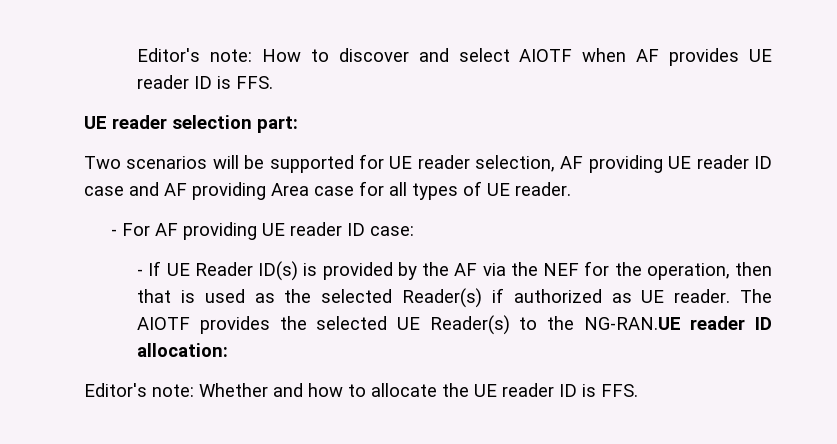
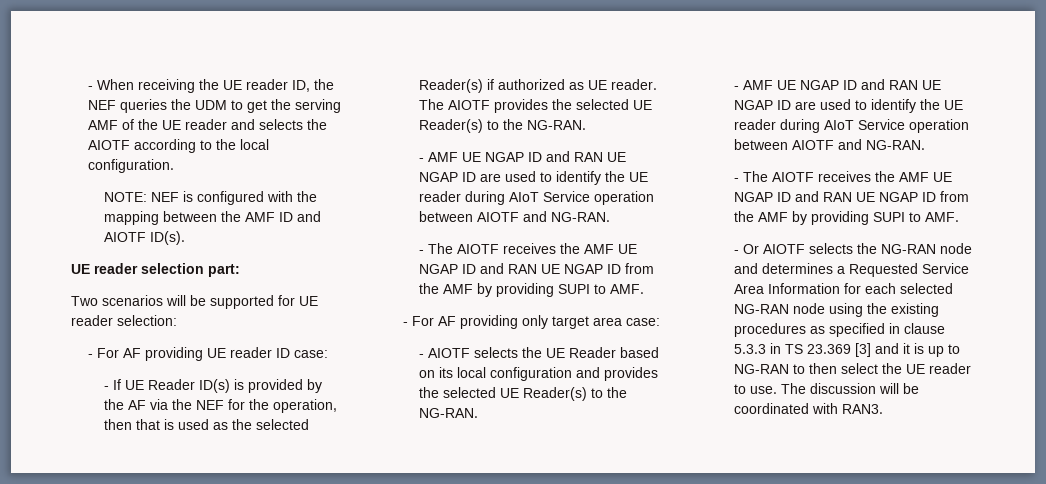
[137,48,773,66] [137,75,274,89] Editor's note: How to discover and select AIOTF when AF provides UE reader ID is FFS. -> [87,79,334,93] [87,99,341,113] [87,119,327,130] [87,139,269,153] [87,159,174,173] [104,191,318,205] [104,211,322,225] [104,231,186,245] - When receiving the UE reader ID, the NEF queries the UDM to get the serving AMF of the UE reader and selects the AIOTF according to the local configuration. // NOTE: NEF is configured with the mapping between the AMF ID and AIOTF ID(s).
[475,155,772,173] [84,181,571,200] selection, AF providing UE reader ID case and AF providing Area case for all types of UE reader. -> [117,315,177,326] selection:
[583,316,772,330] [137,343,229,357] [84,383,638,397] NG-RAN.UE reader ID allocation: // Editor's note: Whether and how to allocate the UE reader ID is FFS. -> [527,120,587,130] [419,151,627,162] [419,171,649,185] [419,191,655,205] [419,211,611,222] [419,243,638,254] [419,263,655,274] [419,283,645,297] [402,315,660,329] [419,347,660,358] [419,367,659,381] [419,387,628,401] [419,408,479,418] [734,79,942,90] [734,99,964,113] [734,119,970,133] [734,139,926,150] [734,171,953,182] [734,191,970,202] [734,211,960,225] [734,243,973,254] [734,263,970,277] [734,283,954,294] [734,303,940,317] [734,323,946,337] [734,343,961,357] [734,363,972,374] [734,383,920,394] [734,403,884,414] NG-RAN. // - AMF UE NGAP ID and RAN UE NGAP ID are used to identify the UE reader during AIoT Service operation between AIOTF and NG-RAN. // - The AIOTF receives the AMF UE NGAP ID and RAN UE NGAP ID from the AMF by providing SUPI to AMF. // - For AF providing only target area case: // - AIOTF selects the UE Reader based on its local configuration and provides the selected UE Reader(s) to the NG-RAN. // - AMF UE NGAP ID and RAN UE NGAP ID are used to identify the UE reader during AIoT Service operation between AIOTF and NG-RAN. // - The AIOTF receives the AMF UE NGAP ID and RAN UE NGAP ID from the AMF by providing SUPI to AMF. // - Or AIOTF selects the NG-RAN node and determines a Requested Service Area Information for each selected NG-RAN node using the existing procedures as specified in clause 5.3.3 in TS 23.369 [3] and it is up to NG-RAN to then select the UE reader to use. The discussion will be coordinated with RAN3.

